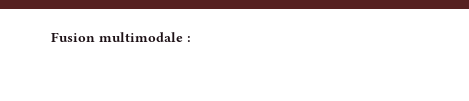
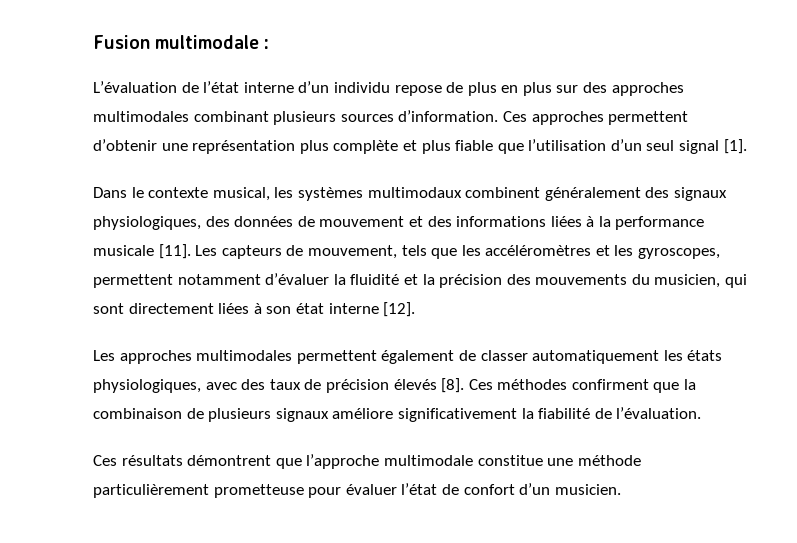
(191, 39) none -> [93,81,684,96] [93,110,689,125] [93,139,747,154] [93,187,727,201] [93,216,705,230] [93,244,721,259] [93,273,748,288] [93,302,416,317] [93,350,723,364] [93,378,697,393] [93,407,702,422] [93,454,641,469] [93,483,621,498] // L’évaluation de l’état interne d’un individu repose de plus en plus sur des approches multimodales combinant plusieurs sources d’information. Ces approches permettent d’obtenir une représentation plus complète et plus fiable que l’utilisation d’un seul signal [1]. // Dans le contexte musical, les systèmes multimodaux combinent généralement des signaux physiologiques, des données de mouvement et des informations liées à la performance musicale [11]. Les capteurs de mouvement, tels que les accéléromètres et les gyroscopes, permettent notamment d’évaluer la fluidité et la précision des mouvements du musicien, qui sont directement liées à son état interne [12]. // Les approches multimodales permettent également de classer automatiquement les états physiologiques, avec des taux de précision élevés [8]. Ces méthodes confirment que la combinaison de plusieurs signaux améliore significativement la fiabilité de l’évaluation. // Ces résultats démontrent que l’approche multimodale constitue une méthode particulièrement prometteuse pour évaluer l’état de confort d’un musicien.

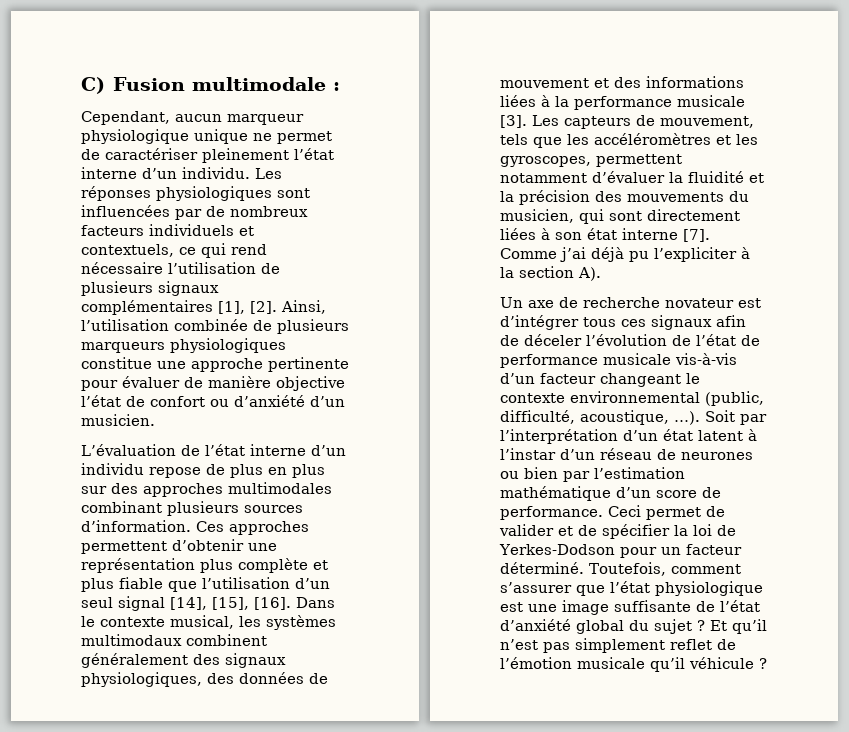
(93, 42) none -> [81,77,105,94] C)
(270, 44) none -> [81,111,304,125] [81,129,332,144] [81,148,334,163] [81,167,282,179] [81,186,310,201] [81,205,308,220] [81,224,254,236] [81,243,267,258] [81,262,280,274] [81,281,219,296] [81,300,326,315] [81,319,349,334] [81,338,286,353] [81,357,349,372] [81,376,345,391] [81,395,345,407] [81,414,155,426] // Cependant, aucun marqueur physiologique unique ne permet de caractériser pleinement l’état interne d’un individu. Les réponses physiologiques sont influencées par de nombreux facteurs individuels et contextuels, ce qui rend nécessaire l’utilisation de plusieurs signaux complémentaires [1], [2]. Ainsi, l’utilisation combinée de plusieurs marqueurs physiologiques constitue une approche pertinente pour évaluer de manière objective l’état de confort ou d’anxiété d’un musicien.
[723,139,747,154] [1]. // -> [170,597,291,610] [14], [15], [16].
[158,244,191,259] [11]. -> [500,115,527,128] [3].
[383,302,416,317] [93,350,723,364] [93,378,697,393] [93,407,702,422] [93,454,641,469] [93,483,621,498] [12]. // Les approches multimodales permettent également de classer automatiquement les états physiologiques, avec des taux de précision élevés [8]. Ces méthodes confirment que la combinaison de plusieurs signaux améliore significativement la fiabilité de l’évaluation. // Ces résultats démontrent que l’approche multimodale constitue une méthode particulièrement prometteuse pour évaluer l’état de confort d’un musicien. -> [683,229,710,242] [500,247,750,262] [500,266,601,281] [500,297,761,308] [500,315,746,330] [500,334,760,346] [500,353,737,368] [500,373,700,387] [500,391,764,406] [500,410,767,425] [500,429,757,444] [500,448,753,460] [500,467,685,482] [500,486,721,501] [500,505,725,520] [499,524,736,539] [499,544,742,558] [500,562,741,576] [500,581,763,596] [500,600,760,615] [500,619,767,634] [500,638,736,653] [500,657,767,672] [7]. Comme j’ai déjà pu l’expliciter à la section A). // Un axe de recherche novateur est d’intégrer tous ces signaux afin de déceler l’évolution de l’état de performance musicale vis-à-vis d’un facteur changeant le contexte environnemental (public, difficulté, acoustique, …). Soit par l’interprétation d’un état latent à l’instar d’un réseau de neurones ou bien par l’estimation mathématique d’un score de performance. Ceci permet de valider et de spécifier la loi de Yerkes-Dodson pour un facteur déterminé. Toutefois, comment s’assurer que l’état physiologique est une image suffisante de l’état d’anxiété global du sujet ? Et qu’il n’est pas simplement reflet de l’émotion musicale qu’il véhicule ?

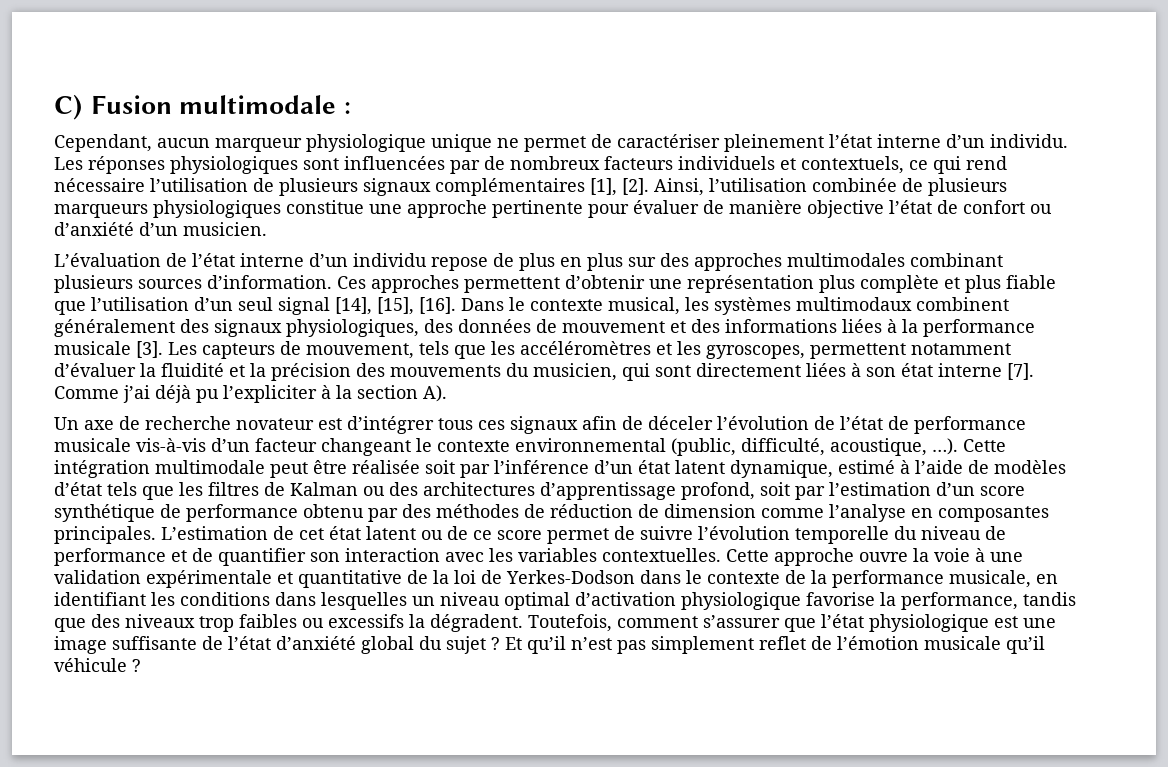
[705,410,767,425] [500,429,757,444] [500,448,753,460] [500,467,558,479] Soit par l’interprétation d’un état latent à l’instar d’un réseau de neurones ou bien -> [963,439,1006,452] [54,460,1066,478] [54,482,790,500] Cette intégration multimodale peut être réalisée soit par l’inférence d’un état latent dynamique, estimé à l’aide de modèles d’état tels que les filtres de Kalman ou des architectures d’apprentissage profond, soit
[500,486,611,501] mathématique -> (931, 489) none
[702,487,721,498] [500,505,725,520] [499,524,736,539] [499,544,742,558] [500,562,584,574] de performance. Ceci permet de valider et de spécifier la loi de Yerkes-Dodson pour un facteur déterminé. -> [54,504,1049,522] [54,526,1006,544] [54,548,1023,566] [54,570,1058,588] [54,592,1076,610] [54,614,523,632] synthétique de performance obtenu par des méthodes de réduction de dimension comme l’analyse en composantes principales. L’estimation de cet état latent ou de ce score permet de suivre l’évolution temporelle du niveau de performance et de quantifier son interaction avec les variables contextuelles. Cette approche ouvre la voie à une validation expérimentale et quantitative de la loi de Yerkes-Dodson dans le contexte de la performance musicale, en identifiant les conditions dans lesquelles un niveau optimal d’activation physiologique favorise la performance, tandis que des niveaux trop faibles ou excessifs la dégradent.

